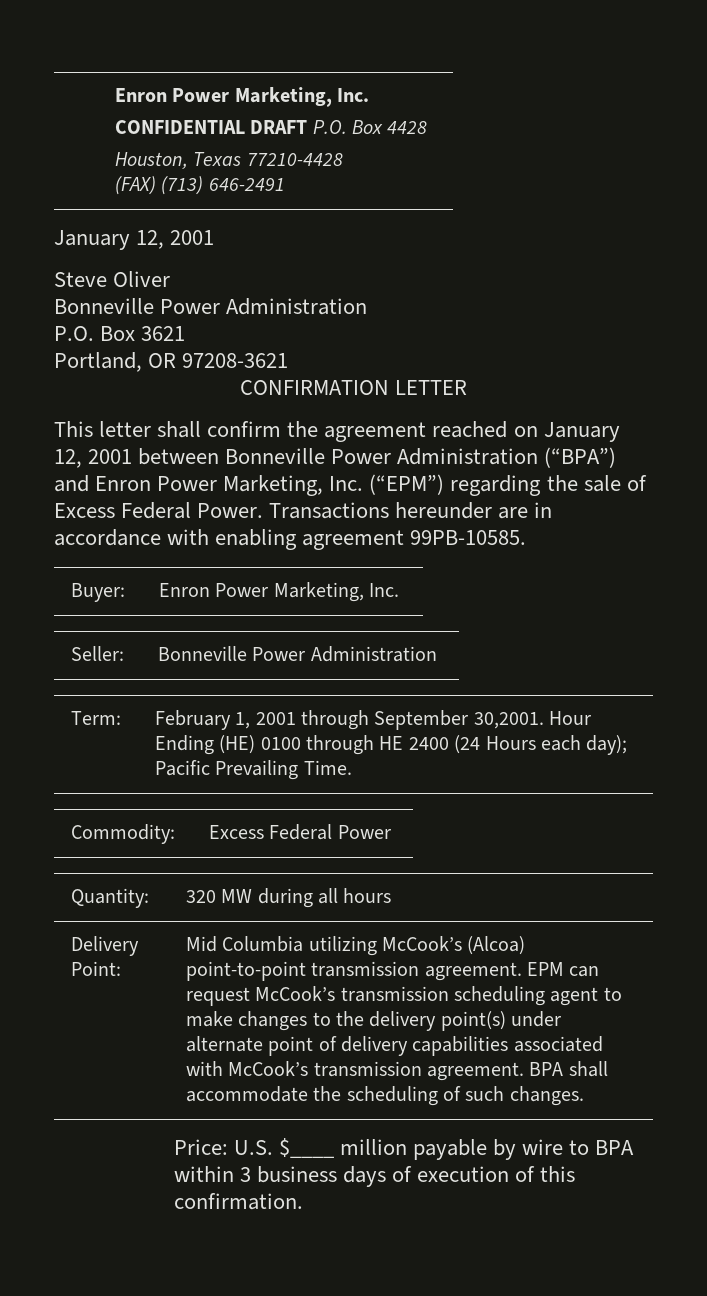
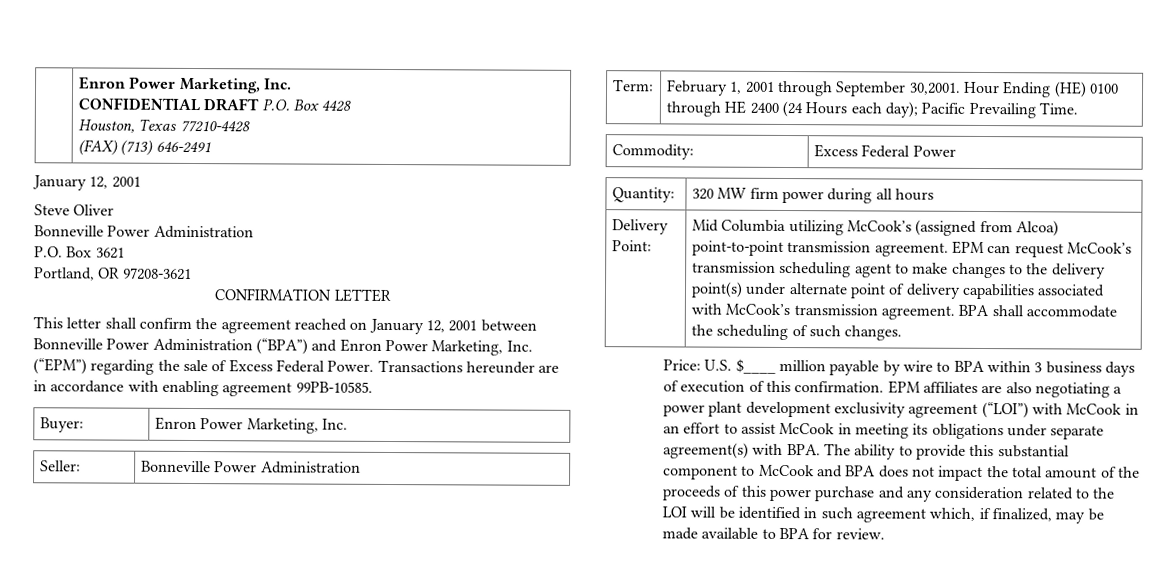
(253, 896) none -> [749,187,824,204] firm power
[467,936,526,955] (Alcoa) -> [915,219,1059,237] (assigned from Alcoa)
(303, 1201) none -> [887,380,1123,398] [663,401,1139,419] [663,422,1105,440] [663,442,1070,460] [663,464,1140,482] [662,485,1116,502] [662,506,1104,524] [662,527,885,540] EPM affiliates are also negotiating a power plant development exclusivity agreement (“LOI”) with McCook in an effort to assist McCook in meeting its obligations under separate agreement(s) with BPA. The ability to provide this substantial component to McCook and BPA does not impact the total amount of the proceeds of this power purchase and any consideration related to the LOI will be identified in such agreement which, if finalized, may be made available to BPA for review.

